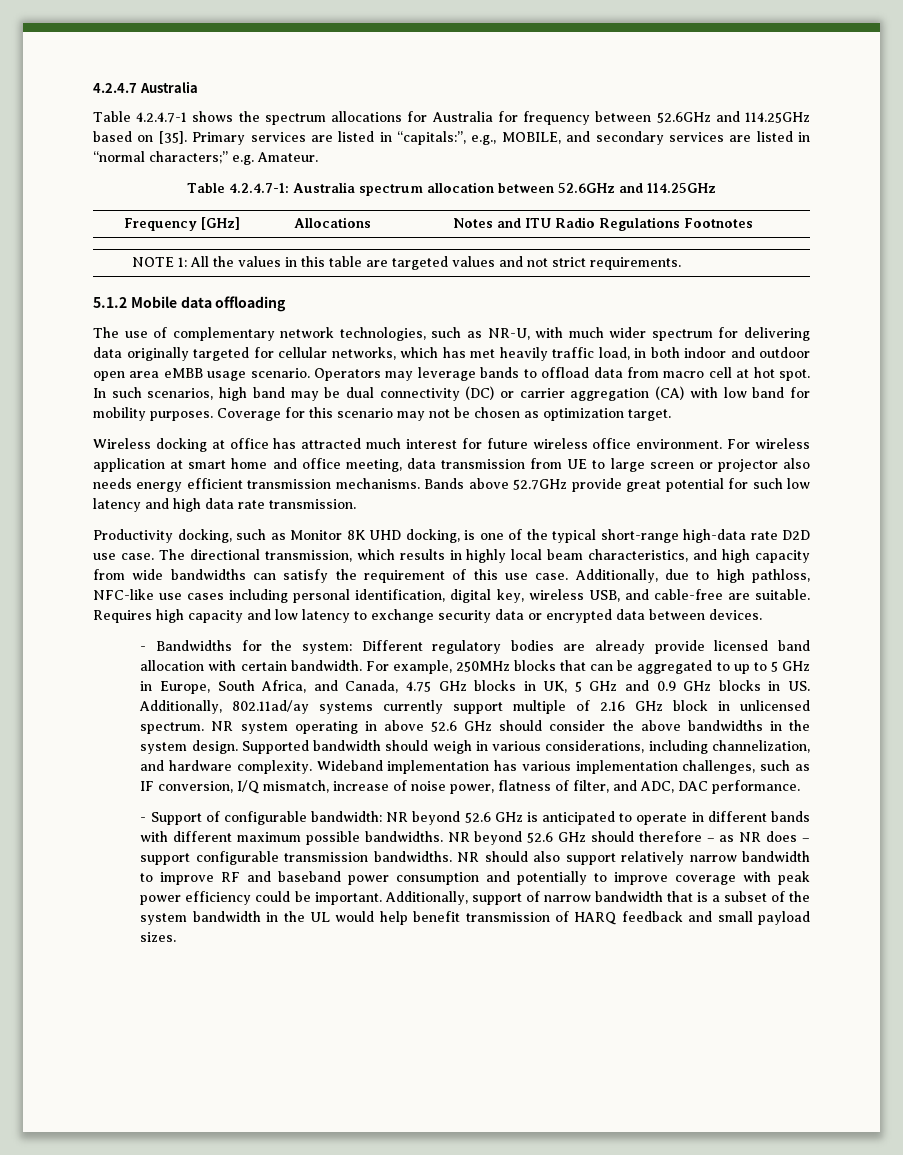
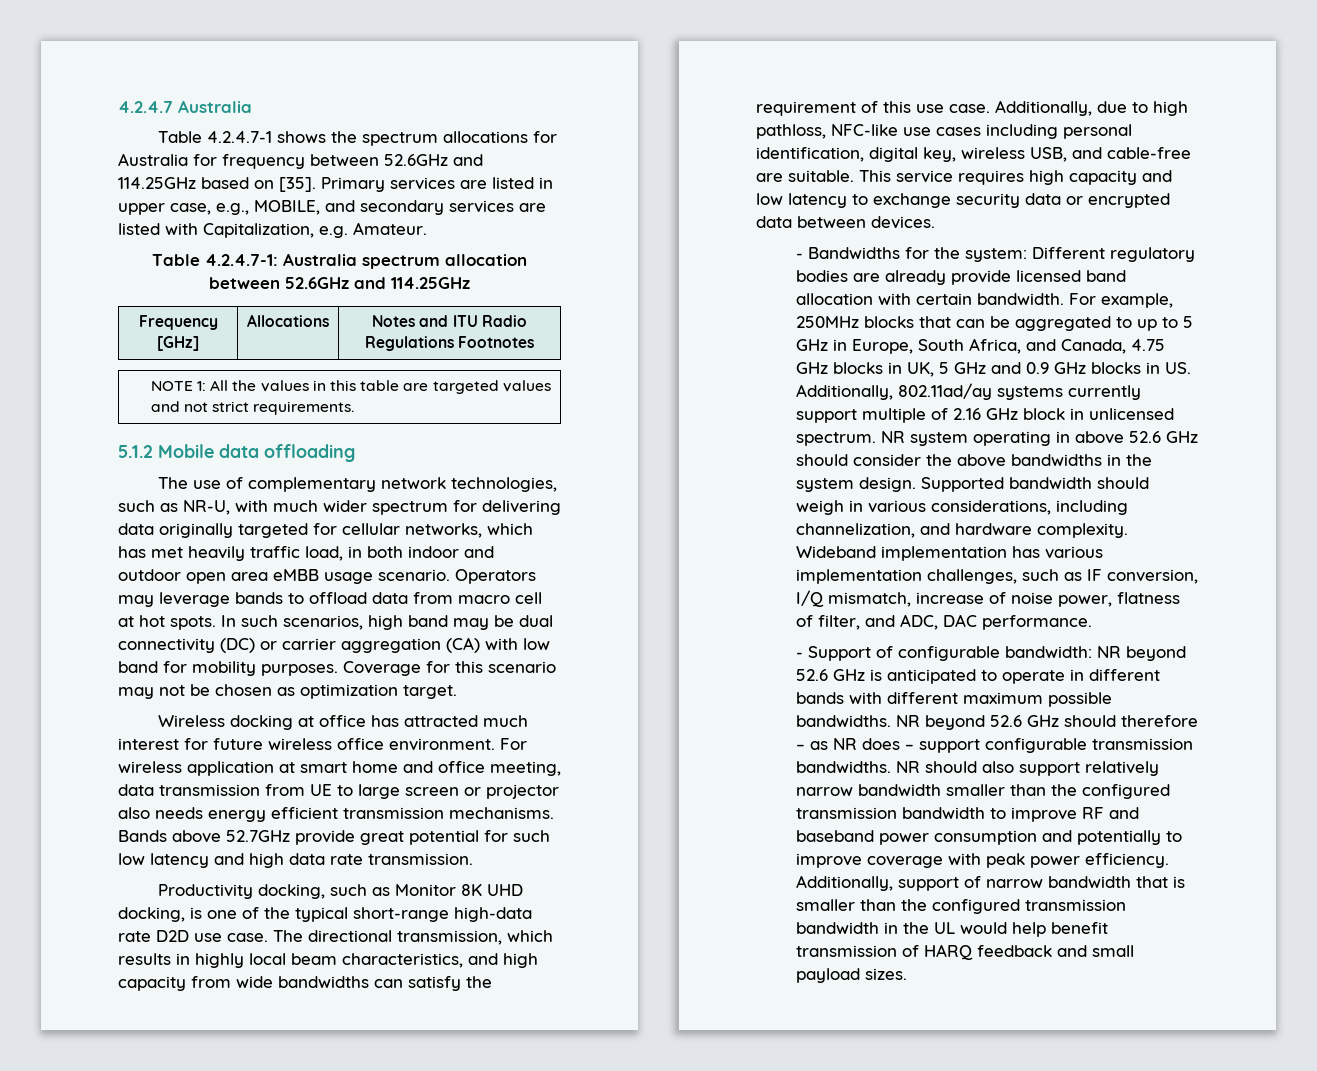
[397,131,466,145] “capitals:”, -> [118,203,211,215] upper case,
[798,132,810,142] [93,151,228,164] in “normal characters;” -> [165,223,314,238] with Capitalization,
[778,369,810,381] spot. -> [170,616,216,630] spots.
[93,610,152,623] Requires -> [859,170,1024,185] This service requires
(811, 856) none -> [945,784,1170,799] [795,807,985,819] smaller than the configured transmission bandwidth
[185,891,382,905] efficiency could be important. -> [1084,853,1169,868] efficiency.
[711,891,810,902] [140,913,188,925] a subset of the system -> [795,899,1126,914] smaller than the configured transmission

